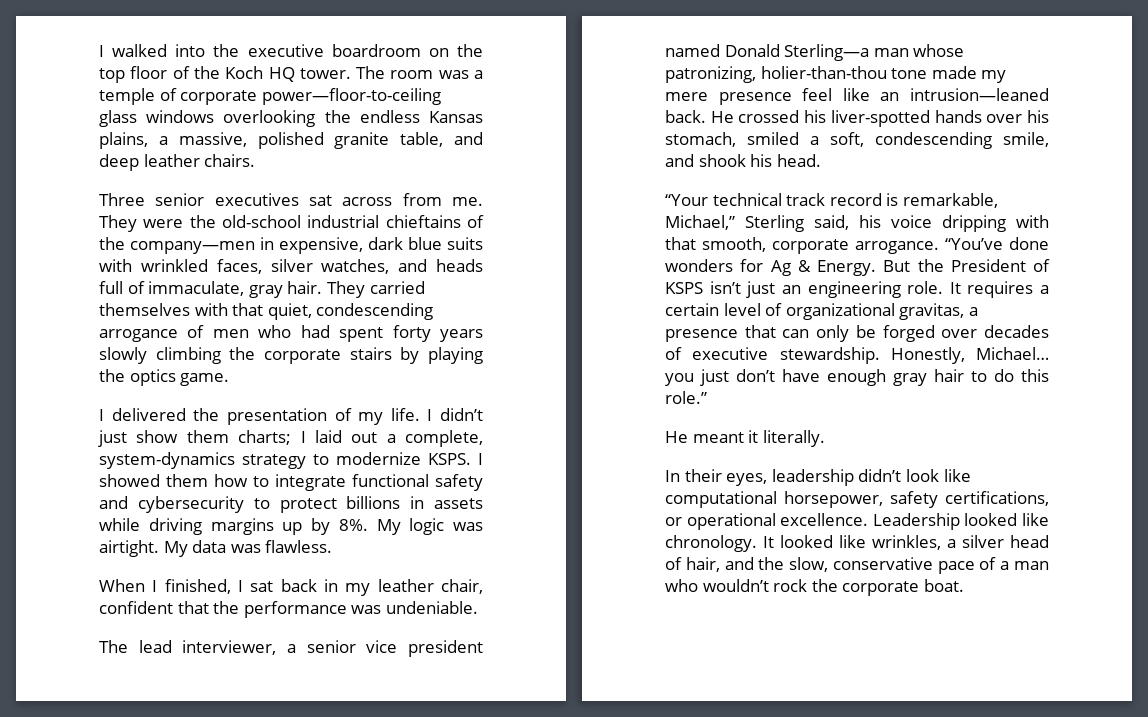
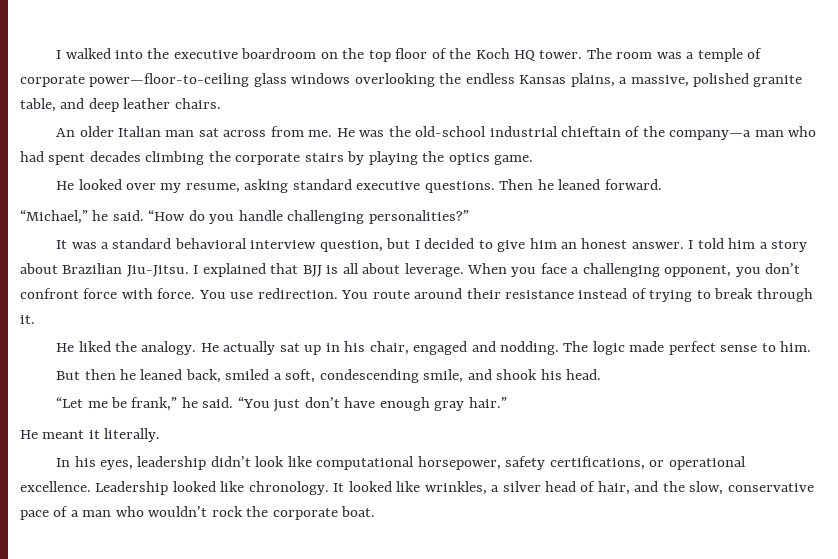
[99,193,299,206] Three senior executives -> [56,126,195,137] An older Italian man
[99,215,184,232] They were -> [336,128,385,137] He was
[385,215,484,228] [99,237,483,254] [99,259,483,274] [99,281,425,298] [99,303,434,320] [99,325,483,342] [99,347,147,364] chieftains of the company—men in expensive, dark blue suits with wrinkled faces, silver watches, and heads full of immaculate, gray hair. They carried themselves with that quiet, condescending arrogance of men who had spent forty years slowly -> [560,126,817,140] [20,151,141,165] chieftain of the company—a man who had spent decades
[99,408,483,425] [98,430,483,447] [99,452,483,469] [99,474,483,491] [99,496,483,513] [99,518,483,535] [99,540,333,557] [99,579,483,596] [99,601,478,618] [99,640,483,657] [665,44,965,61] [665,66,1007,83] [665,88,1049,105] [665,110,1049,127] [665,132,736,147] I delivered the presentation of my life. I didn’t just show them charts; I laid out a complete, system-dynamics strategy to modernize KSPS. I showed them how to integrate functional safety and cybersecurity to protect billions in assets while driving margins up by 8%. My logic was airtight. My data was flawless. // When I finished, I sat back in my leather chair, confident that the performance was undeniable. // The lead interviewer, a senior vice president named Donald Sterling—a man whose patronizing, holier-than-thou tone made my mere presence feel like an intrusion—leaned back. He crossed his liver-spotted hands over his stomach, -> [56,179,662,193] [20,210,469,224] [56,238,808,252] [20,263,801,277] [20,288,813,302] [20,315,35,324] [56,341,812,355] [56,369,221,383] He looked over my resume, asking standard executive questions. Then he leaned forward. // “Michael,” he said. “How do you handle challenging personalities?” // It was a standard behavioral interview question, but I decided to give him an honest answer. I told him a story about Brazilian Jiu-Jitsu. I explained that BJJ is all about leverage. When you face a challenging opponent, you don’t confront force with force. You use redirection. You route around their resistance instead of trying to break through it. // He liked the analogy. He actually sat up in his chair, engaged and nodding. The logic made perfect sense to him. // But then he leaned back,
[665,193,998,208] [665,215,1049,232] [665,237,1049,254] [665,259,1050,276] [665,281,1049,298] [665,303,978,320] [665,325,1049,342] [665,347,1049,364] [665,373,694,386] “Your technical track record is remarkable, Michael,” Sterling said, his voice dripping with that smooth, corporate arrogance. “You’ve done wonders for Ag & Energy. But the President of KSPS isn’t just an engineering role. It requires a certain level of organizational gravitas, a presence that can only be forged over decades of executive stewardship. Honestly, Michael… you -> [56,397,270,411] “Let me be frank,” he said. “You
[934,369,1049,382] [665,391,707,404] hair to do this role.” -> [468,397,507,408] hair.”
[684,469,722,482] their -> [74,456,96,467] his

